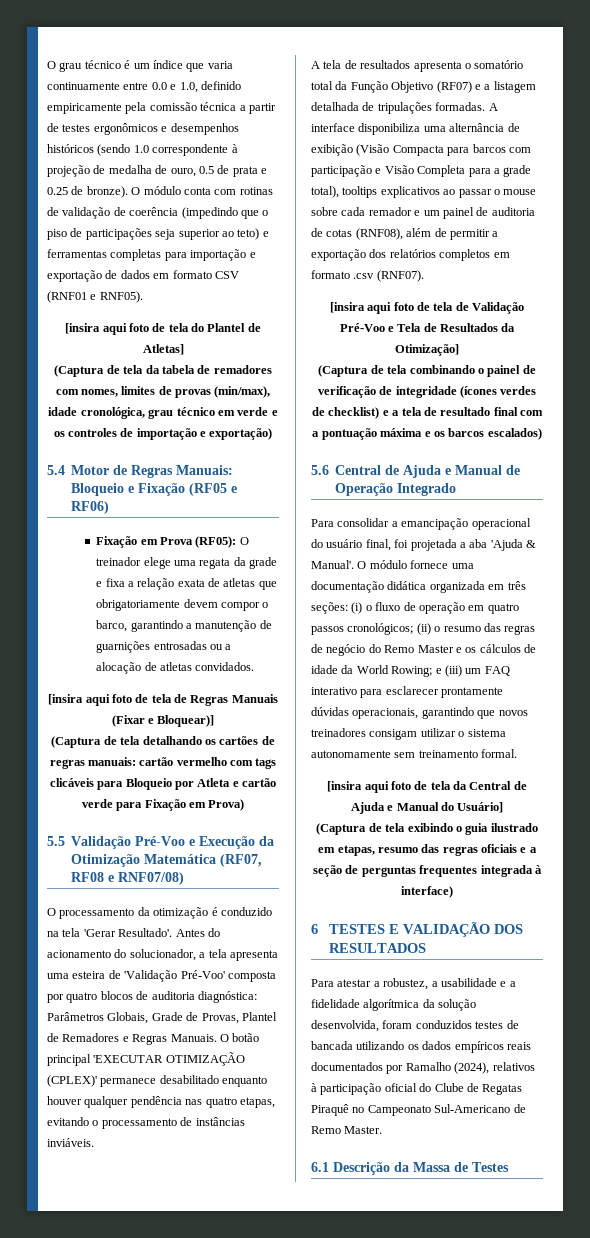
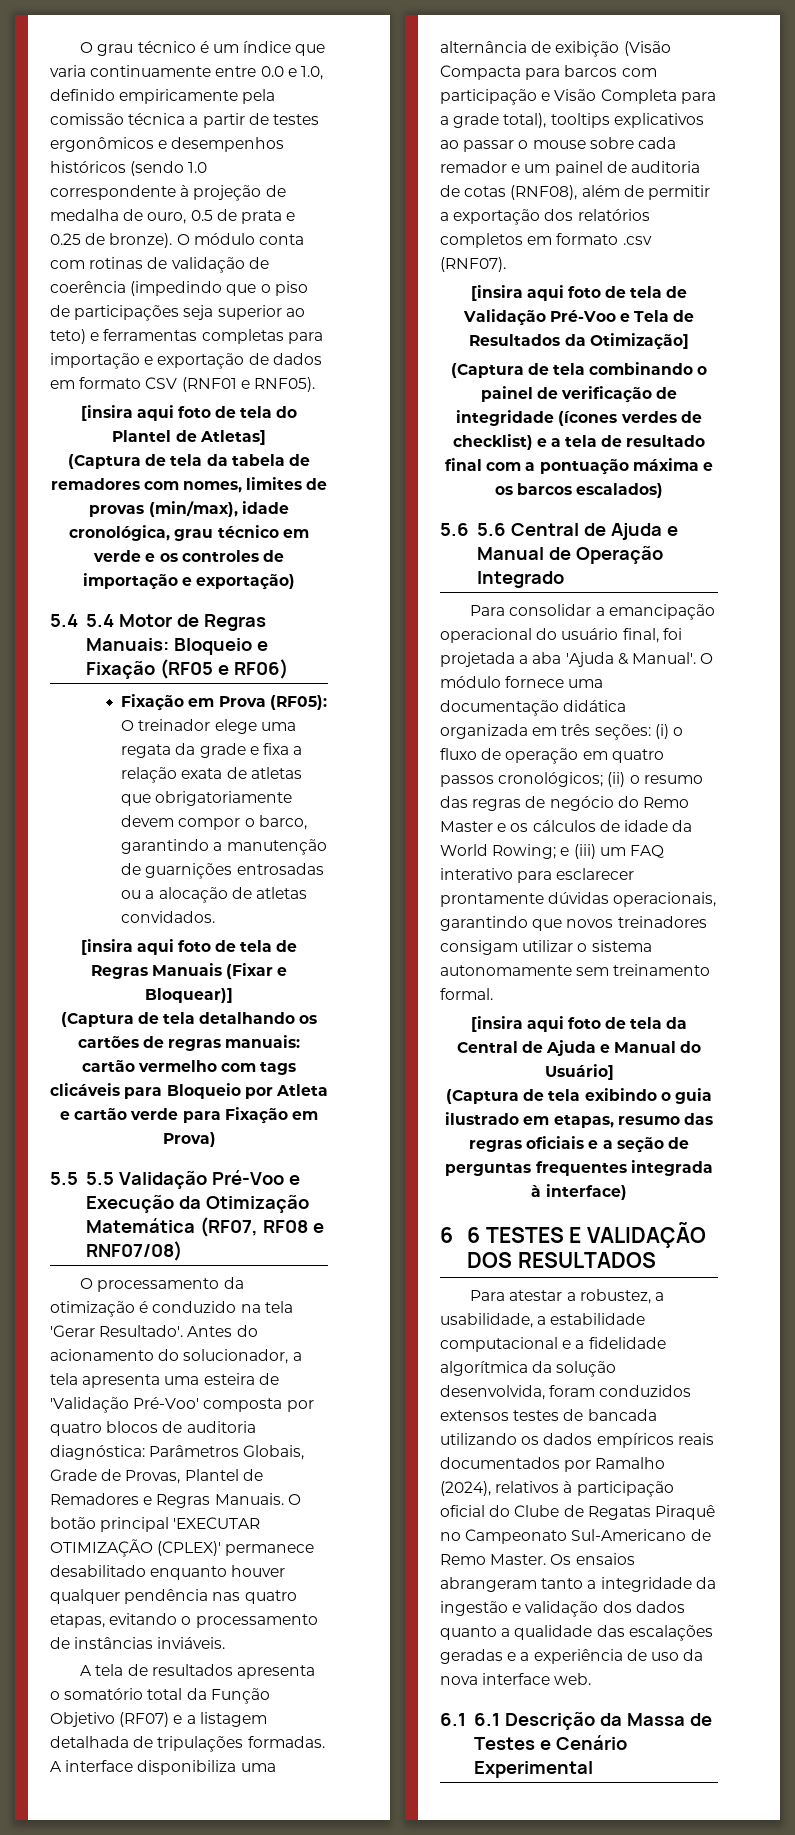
(65, 470) none -> [85,614,114,627] 5.4
(65, 841) none -> [85,1172,114,1185] 5.5
(329, 470) none -> [476,523,506,536] 5.6
(318, 929) none -> [467,1227,481,1243] 6
[440,978,497,987] usabilidade -> [440,1313,646,1328] [440,1337,558,1352] usabilidade, a estabilidade computacional
(472, 1024) none -> [440,1410,509,1421] extensos
[311,1162,329,1172] // 6.1 -> [550,1553,635,1565] [440,1577,716,1592] [440,1601,685,1617] [440,1625,713,1641] [440,1649,704,1664] [440,1673,592,1685] [440,1713,500,1726] Os ensaios abrangeram tanto a integridade da ingestão e validação dos dados quanto a qualidade das escalações geradas e a experiência de uso da nova interface web. // 6.1 6.1
(509, 1167) none -> [539,1735,627,1750] [473,1761,593,1778] e Cenário Experimental

